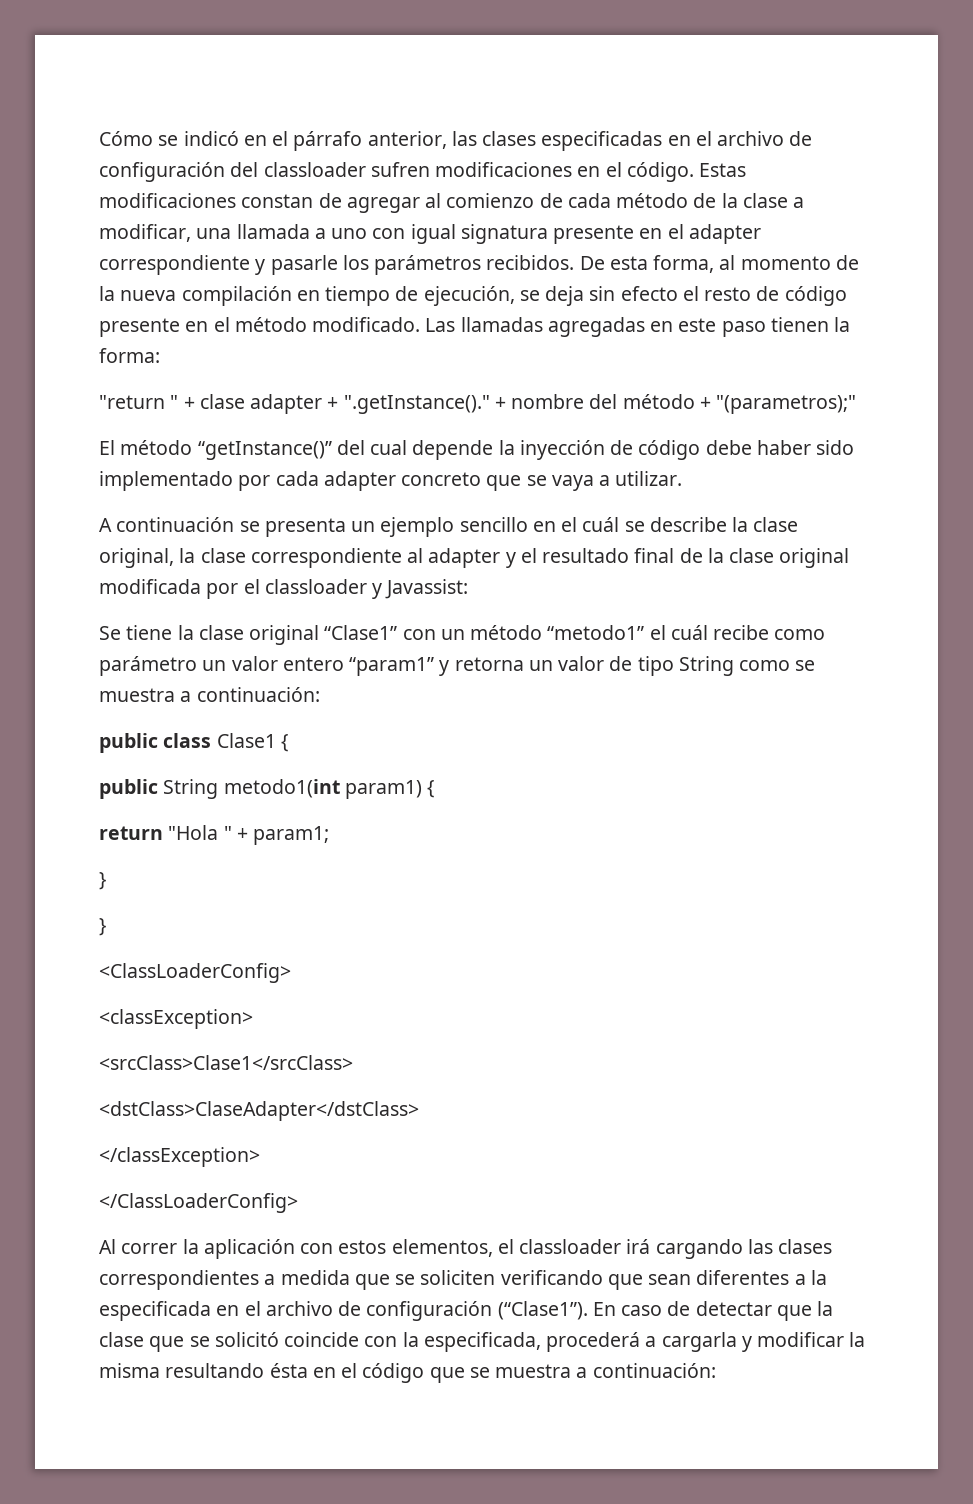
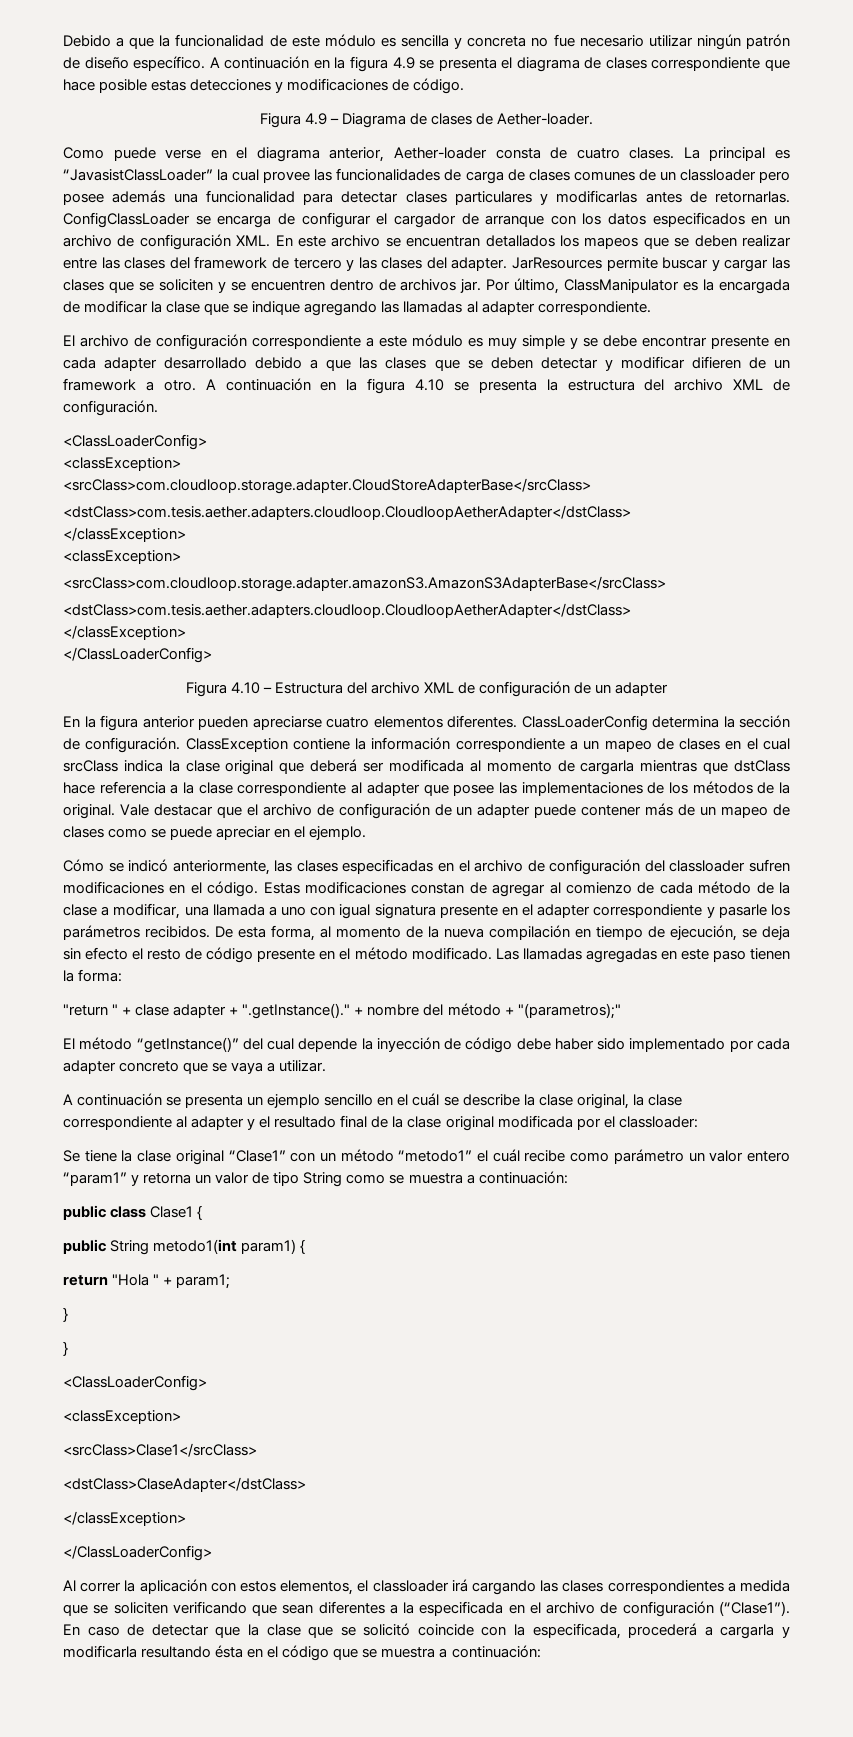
[99,131,447,151] Cómo se indicó en el párrafo anterior, -> [63,34,791,50] [63,56,790,72] [63,78,465,94] [259,113,594,128] [63,147,790,162] [63,168,790,184] [63,190,790,205] [63,212,790,228] [63,234,791,250] [63,256,790,272] [63,278,790,294] [63,300,651,316] [63,334,790,350] [63,356,790,371] [63,378,790,394] [63,400,158,416] [63,434,207,450] [63,457,181,471] [63,478,591,494] [63,505,631,520] [63,527,186,542] [63,550,181,564] [63,576,666,592] [63,603,631,618] [63,625,186,640] [63,647,212,663] [185,681,669,697] [63,715,790,731] [63,737,791,753] [63,759,791,775] [63,781,790,796] [63,803,791,819] [63,826,367,840] [63,859,270,875] Debido a que la funcionalidad de este módulo es sencilla y concreta no fue necesario utilizar ningún patrón de diseño específico. A continuación en la figura 4.9 se presenta el diagrama de clases correspondiente que hace posible estas detecciones y modificaciones de código. // Figura 4.9 – Diagrama de clases de Aether-loader. // Como puede verse en el diagrama anterior, Aether-loader consta de cuatro clases. La principal es “JavasistClassLoader” la cual provee las funcionalidades de carga de clases comunes de un classloader pero posee además una funcionalidad para detectar clases particulares y modificarlas antes de retornarlas. ConfigClassLoader se encarga de configurar el cargador de arranque con los datos especificados en un archivo de configuración XML. En este archivo se encuentran detallados los mapeos que se deben realizar entre las clases del framework de tercero y las clases del adapter. JarResources permite buscar y cargar las clases que se soliciten y se encuentren dentro de archivos jar. Por último, ClassManipulator es la encargada de modificar la clase que se indique agregando las llamadas al adapter correspondiente. // El archivo de configuración correspondiente a este módulo es muy simple y se debe encontrar presente en cada adapter desarrollado debido a que las clases que se deben detectar y modificar difieren de un framework a otro. A continuación en la figura 4.10 se presenta la estructura del archivo XML de configuración. // <ClassLoaderConfig> // <classException> // <srcClass>com.cloudloop.storage.adapter.CloudStoreAdapterBase</srcClass> // <dstClass>com.tesis.aether.adapters.cloudloop.CloudloopAetherAdapter</dstClass> // </classException> // <classException> // <srcClass>com.cloudloop.storage.adapter.amazonS3.AmazonS3AdapterBase</srcClass> // <dstClass>com.tesis.aether.adapters.cloudloop.CloudloopAetherAdapter</dstClass> // </classException> // </ClassLoaderConfig> // Figura 4.10 – Estructura del archivo XML de configuración de un adapter // En la figura anterior pueden apreciarse cuatro elementos diferentes. ClassLoaderConfig determina la sección de configuración. ClassException contiene la información correspondiente a un mapeo de clases en el cual srcClass indica la clase original que deberá ser modificada al momento de cargarla mientras que dstClass hace referencia a la clase correspondiente al adapter que posee las implementaciones de los métodos de la original. Vale destacar que el archivo de configuración de un adapter puede contener más de un mapeo de clases como se puede apreciar en el ejemplo. // Cómo se indicó anteriormente,
[264,579,469,599] classloader y Javassist: -> [618,1116,698,1128] classloader:
[757,1332,866,1347] [99,1363,160,1378] modificar la misma -> [63,1645,137,1658] modificarla

